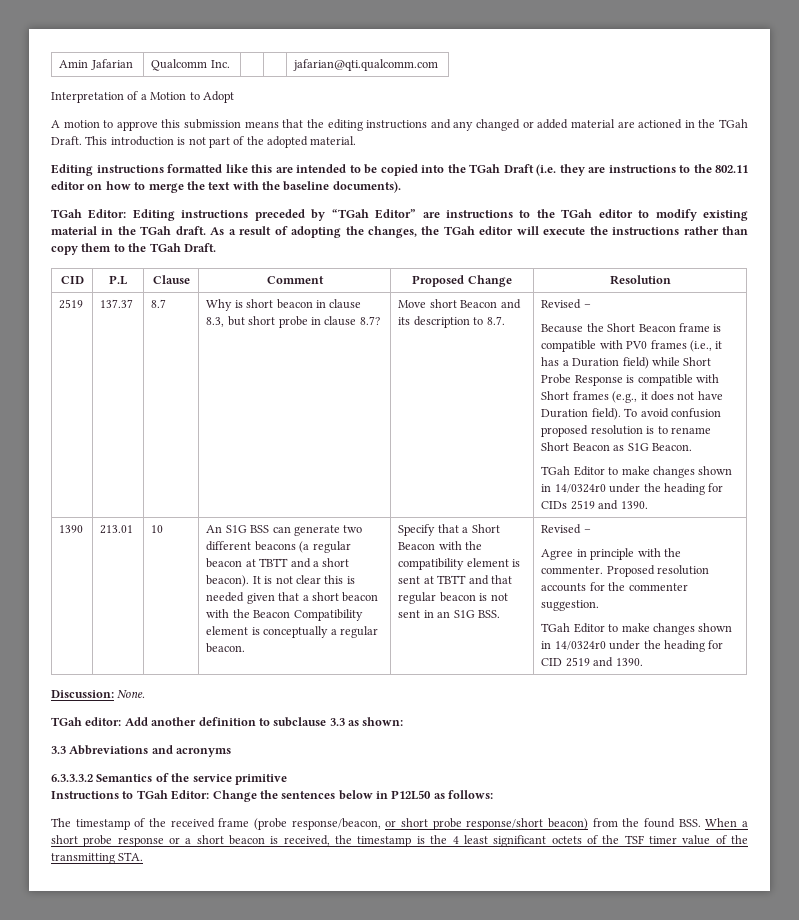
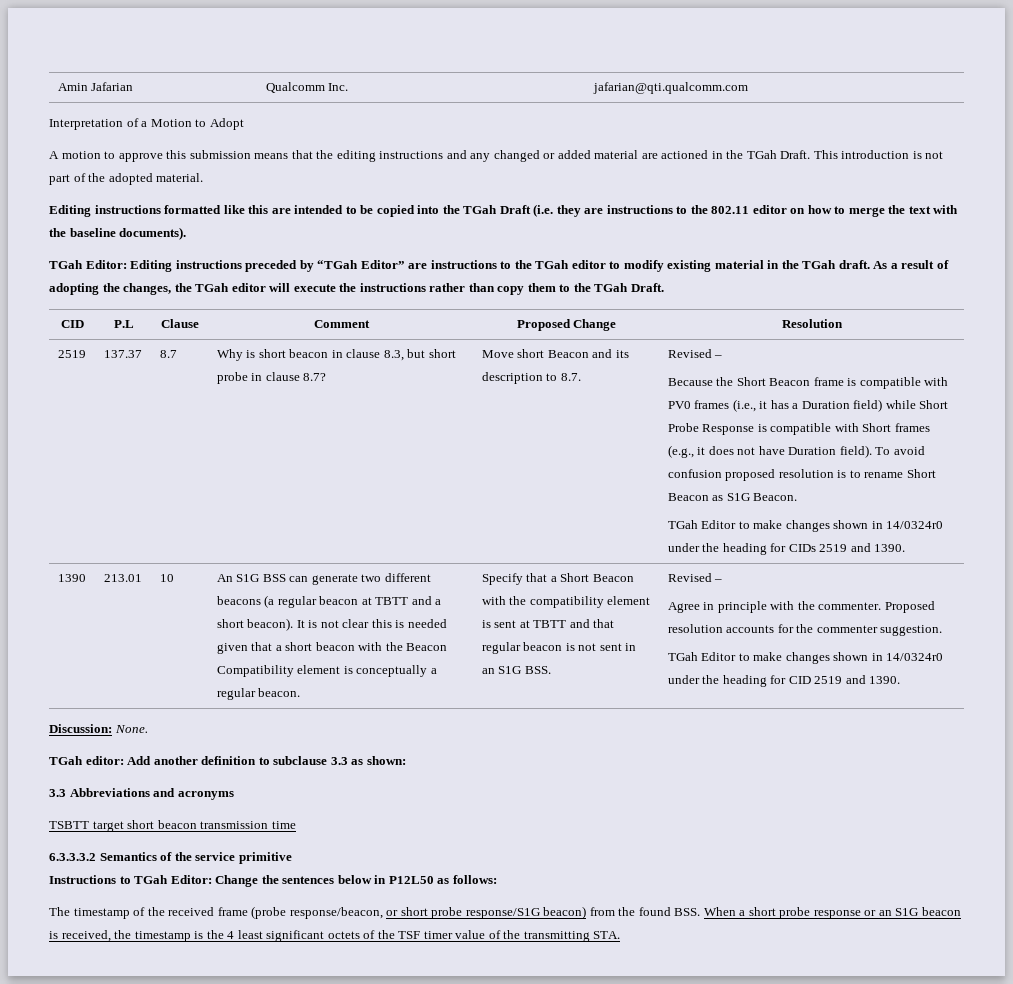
(232, 752) none -> [49,820,296,832] // TSBTT target short beacon transmission time
[466,818,544,830] response/short -> [465,908,540,919] response/S1G
[185,835,224,844] a short -> [878,908,919,916] an S1G

